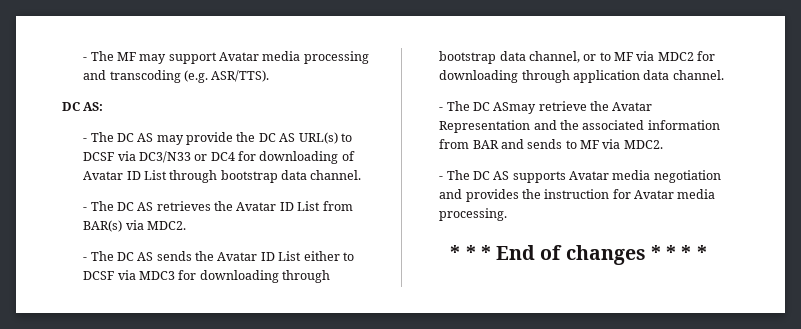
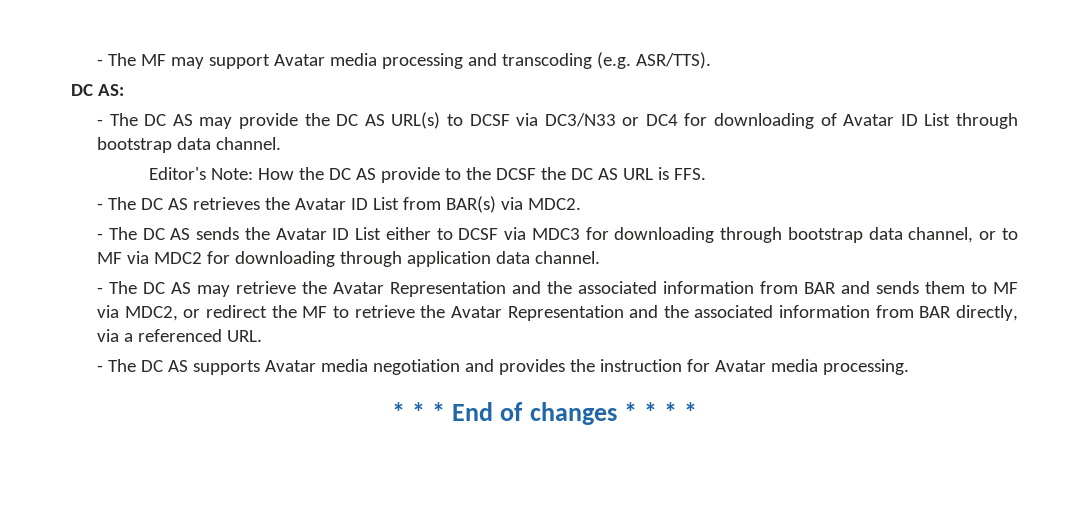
(362, 175) none -> [149,167,707,183] // Editor's Note: How the DC AS provide to the DCSF the DC AS URL is FFS.
[493,102,537,114] ASmay -> [171,282,231,297] AS may
[565,139,663,149] to MF via MDC2. -> [925,281,1018,294] [97,305,1018,321] [97,329,263,342] them to MF via MDC2, or redirect the MF to retrieve the Avatar Representation and the associated information from BAR directly, via a referenced URL.

